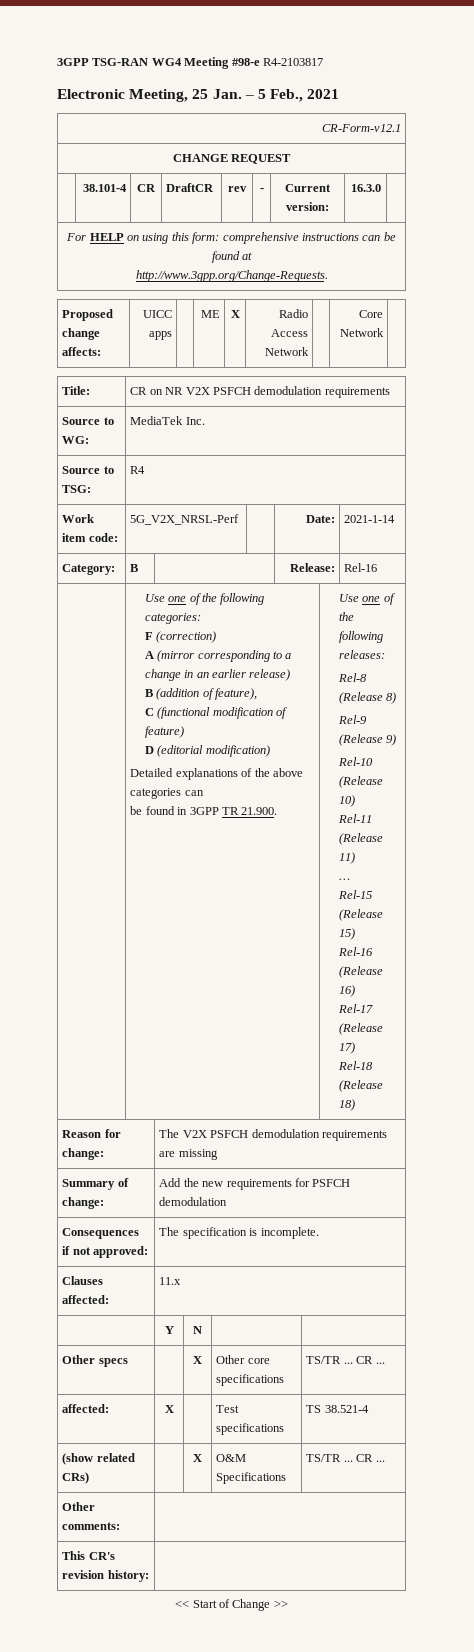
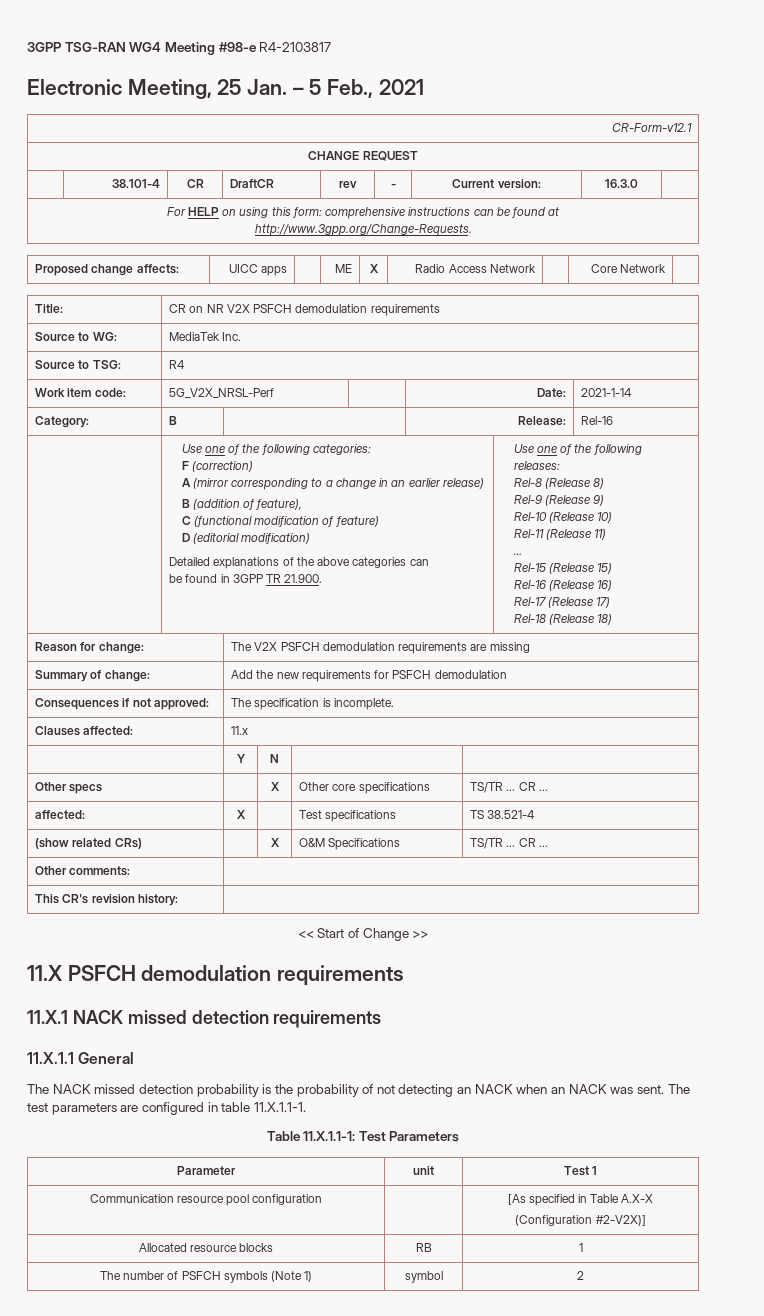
(288, 1604) none -> [27,965,405,986] [27,1010,382,1028] [27,1052,135,1064] [27,1084,690,1097] [27,1102,306,1115] [266,1131,460,1142] [177,1166,236,1175] [413,1166,434,1175] [563,1166,598,1176] [89,1194,323,1206] [507,1194,654,1206] [515,1215,646,1226] [138,1243,274,1252] [415,1243,432,1252] [578,1243,583,1252] [99,1271,313,1283] [404,1271,443,1283] [577,1271,584,1280] // 11.X PSFCH demodulation requirements // 11.X.1 NACK missed detection requirements // 11.X.1.1 General // The NACK missed detection probability is the probability of not detecting an NACK when an NACK was sent. The test parameters are configured in table 11.X.1.1-1. // Table 11.X.1.1-1: Test Parameters // Parameter | unit | Test 1 // Communication resource pool configuration | | [As specified in Table A.X-X // (Configuration #2-V2X)] // Allocated resource blocks | RB | 1 // The number of PSFCH symbols (Note 1) | symbol | 2

